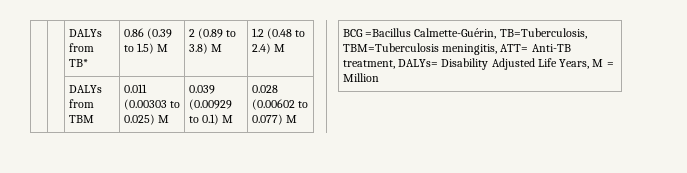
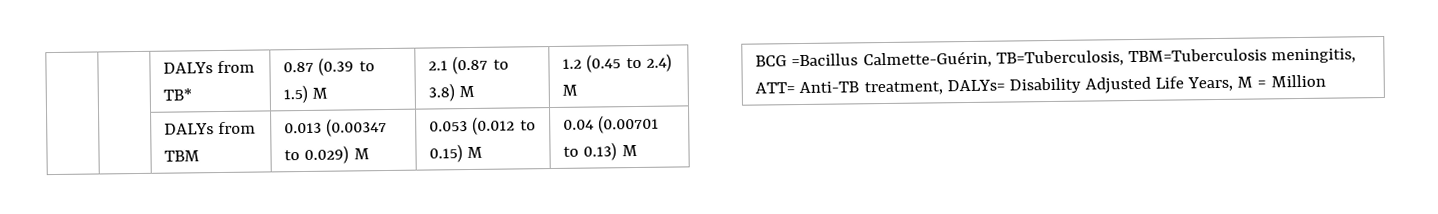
[123,28,144,37] 0.86 -> [283,61,315,73] 0.87
[188,28,224,39] 2 (0.89 -> [428,55,489,75] 2.1 (0.87
[267,28,293,39] (0.48 -> [586,54,622,73] (0.45
[123,84,147,93] [123,99,181,110] [123,114,170,125] [188,85,215,94] [188,99,232,110] [188,114,234,125] [251,85,278,93] [251,99,309,110] [251,114,283,125] 0.011 (0.00303 to 0.025) M | 0.039 (0.00929 to 0.1) M | 0.028 (0.00602 to 0.077) -> [284,117,388,137] [284,145,370,164] [429,116,536,135] [429,144,484,163] [563,114,660,134] [563,142,618,161] 0.013 (0.00347 to 0.029) M | 0.053 (0.012 to 0.15) M | 0.04 (0.00701 to 0.13)

